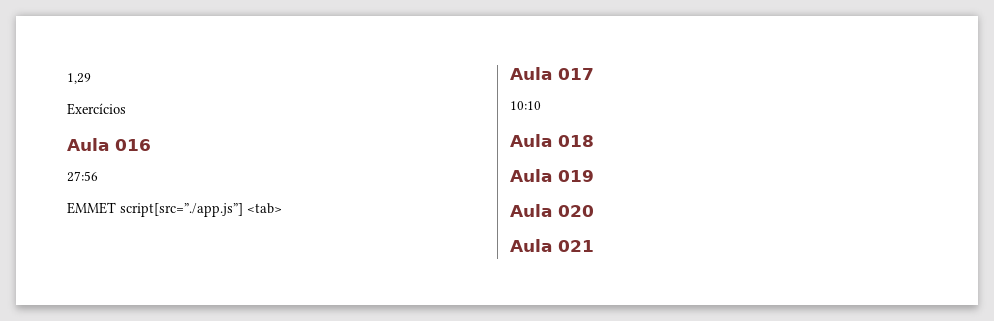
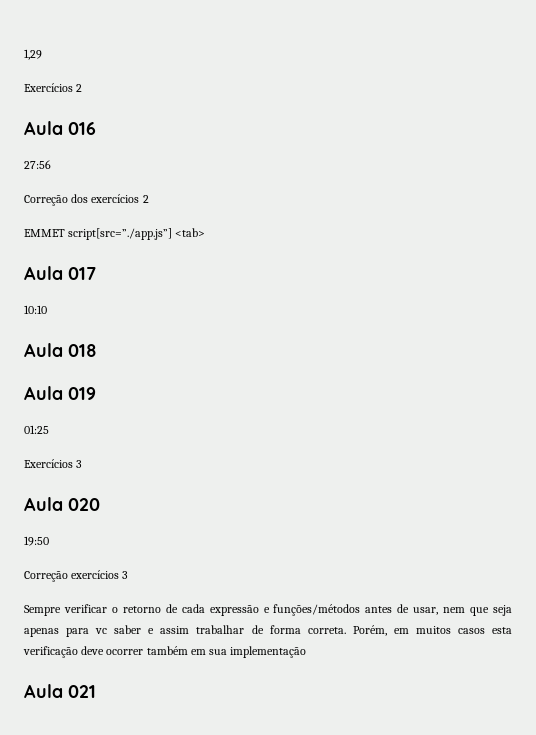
(126, 109) none -> [76,84,83,92] 2
(98, 176) none -> [24,194,149,206] // Correção dos exercícios 2
(594, 176) none -> [24,425,49,434] [24,459,83,468] // 01:25 // Exercícios 3
(594, 211) none -> [24,536,49,546] [24,570,129,582] [24,604,512,616] [24,625,512,637] [23,646,307,658] // 19:50 // Correção exercícios 3 // Sempre verificar o retorno de cada expressão e funções/métodos antes de usar, nem que seja apenas para vc saber e assim trabalhar de forma correta. Porém, em muitos casos esta verificação deve ocorrer também em sua implementação

